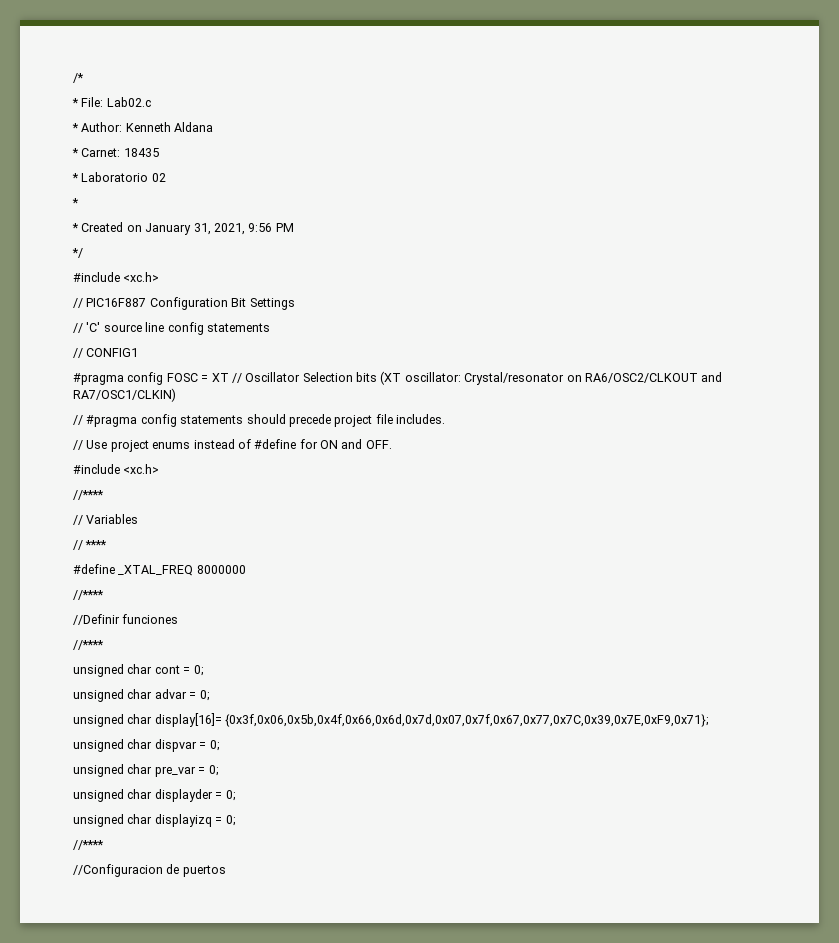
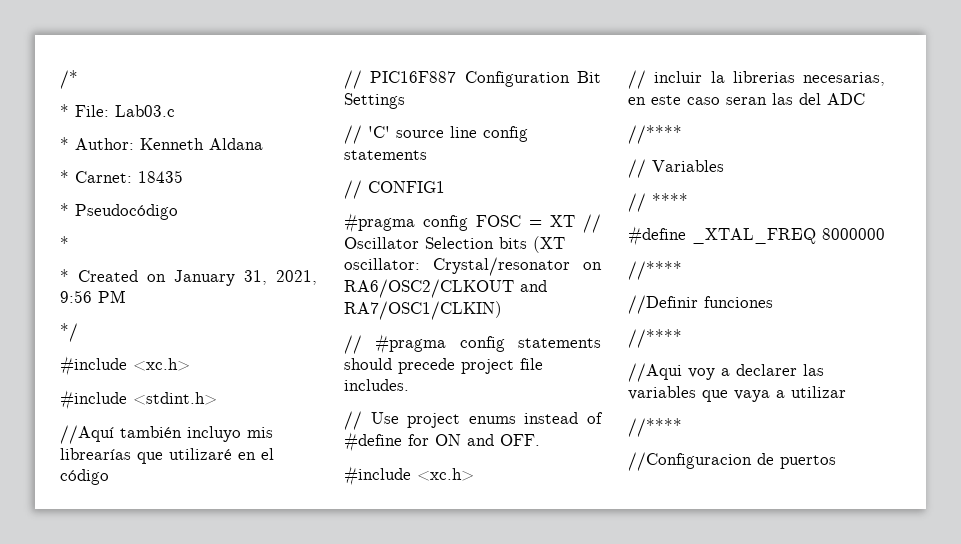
[106,97,151,107] Lab02.c -> [115,105,175,117] Lab03.c
[81,172,166,182] Laboratorio 02 -> [75,204,178,220] Pseudocódigo
(160, 277) none -> [60,390,217,410] [60,425,273,444] [60,448,274,464] [60,469,109,485] // #include <stdint.h> // //Aquí también incluyo mis librearías que utilizaré en el código
(160, 469) none -> [628,70,885,89] [628,93,865,105] // // incluir la librerias necesarias, en este caso seran las del ADC
[73,664,204,677] [73,689,210,702] [73,713,710,727] [73,739,220,752] [73,764,219,777] [73,789,236,802] [73,814,236,827] unsigned char cont = 0; // unsigned char advar = 0; // unsigned char display[16]= {0x3f,0x06,0x5b,0x4f,0x66,0x6d,0x7d,0x07,0x7f,0x67,0x77,0x7C,0x39,0x7E,0xF9,0x71}; // unsigned char dispvar = 0; // unsigned char pre_var = 0; // unsigned char displayder = 0; // unsigned char displayizq = 0; -> [628,363,824,382] [628,386,846,402] //Aqui voy a declarer las variables que vaya a utilizar

